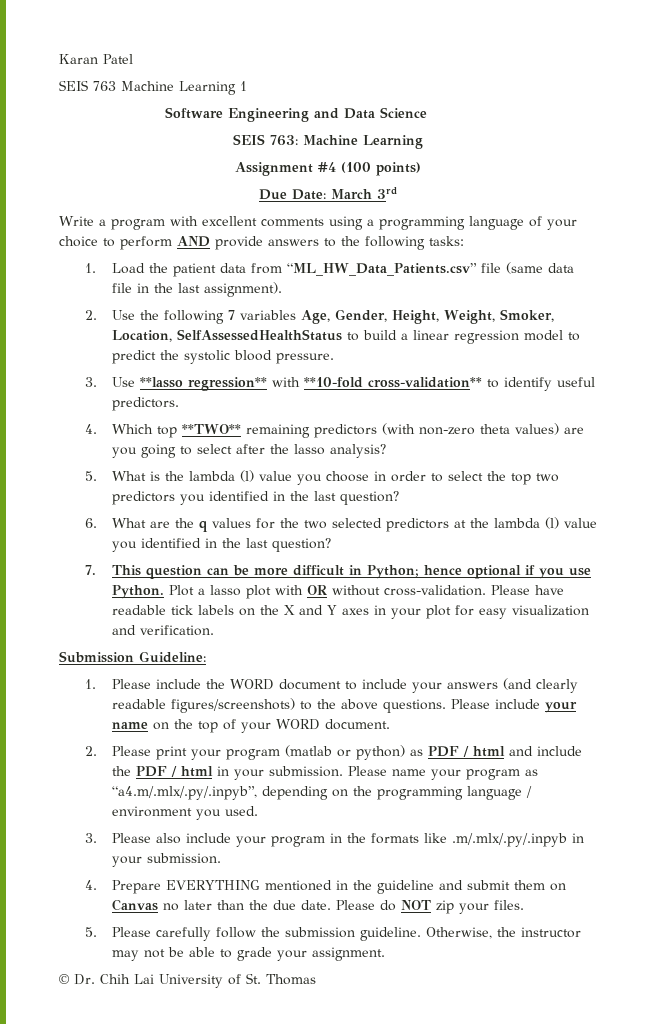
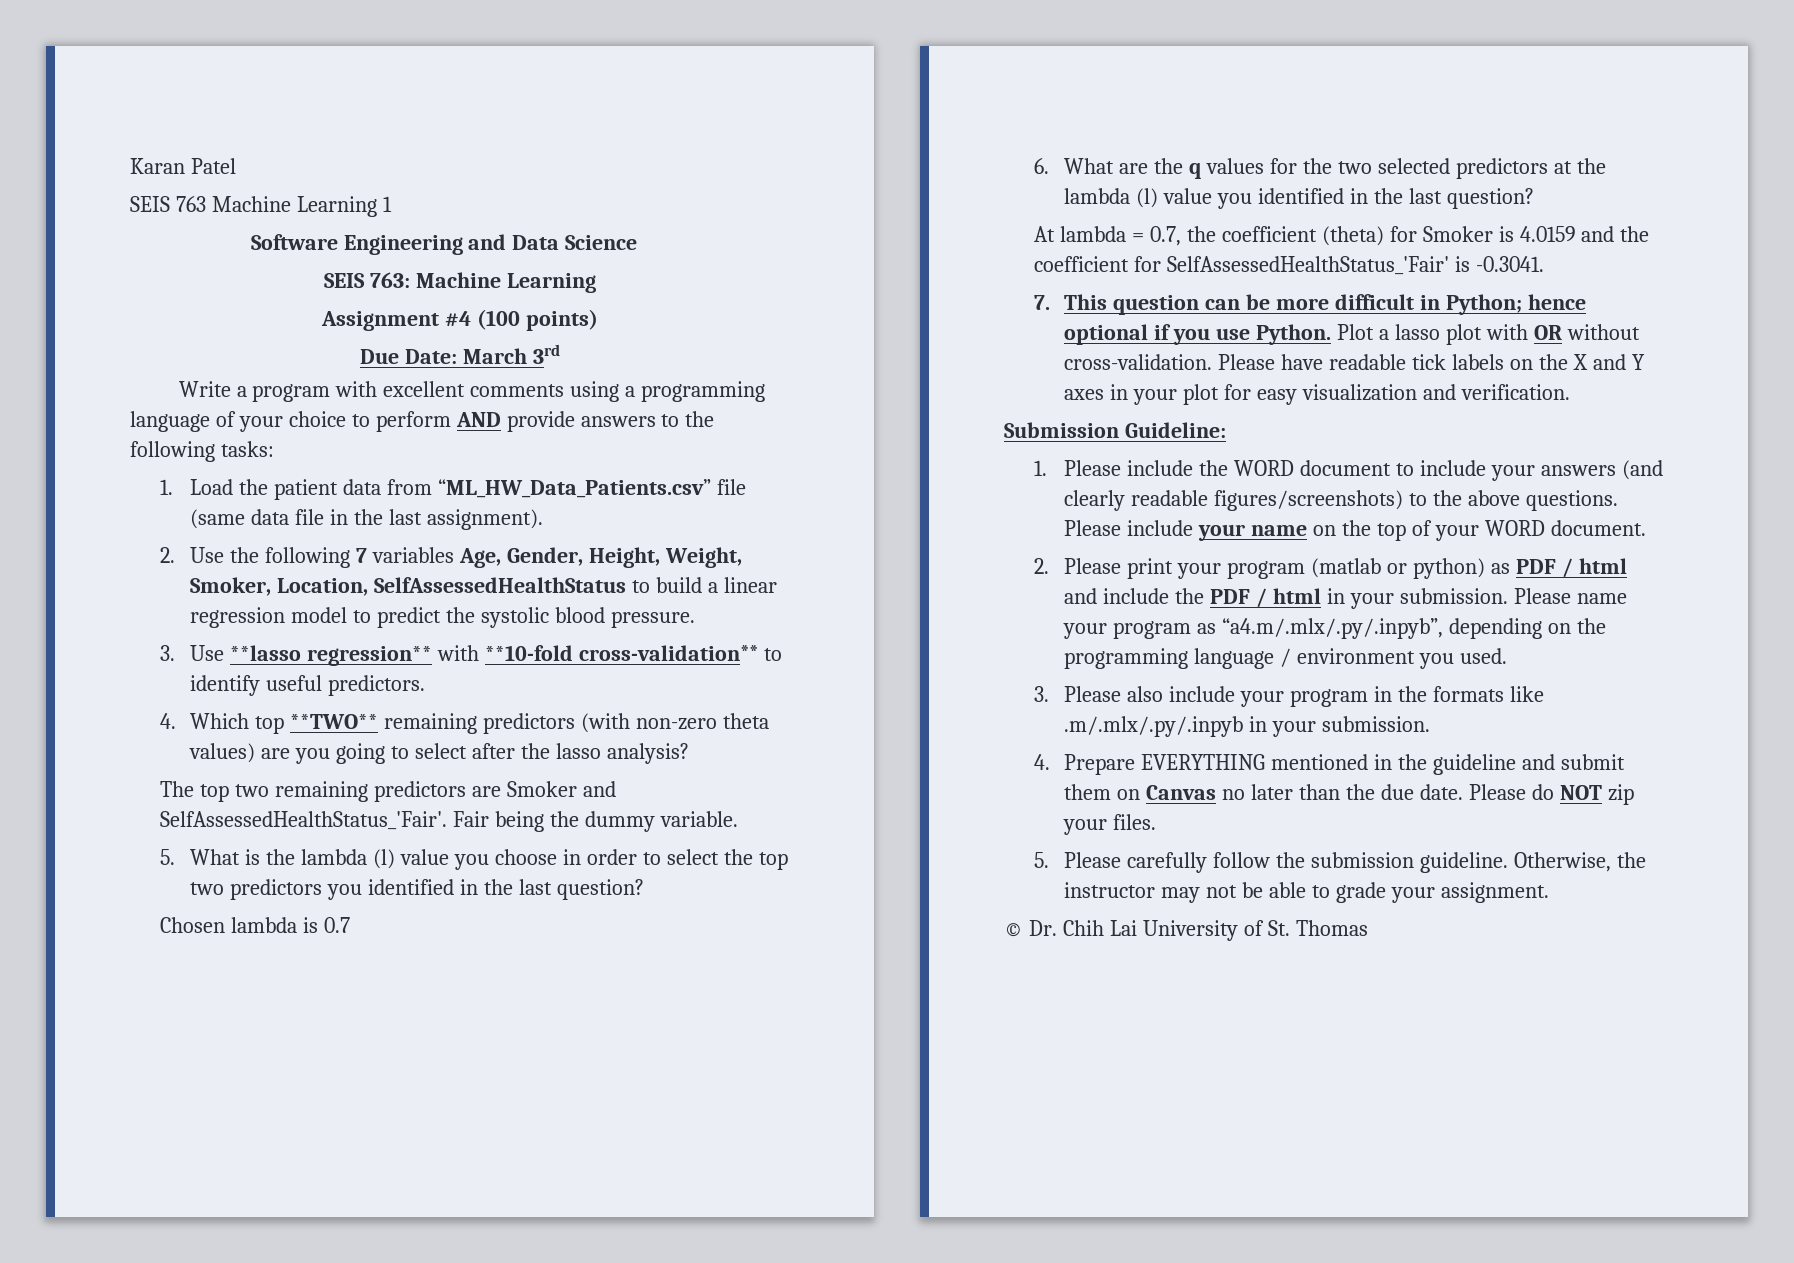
(386, 451) none -> [160,781,616,802] [160,811,738,832] // The top two remaining predictors are Smoker and SelfAssessedHealthStatus_'Fair'. Fair being the dummy variable.
(399, 498) none -> [160,917,350,933] // Chosen lambda is 0.7
(331, 545) none -> [1034,226,1650,246] [1034,256,1544,275] // At lambda = 0.7, the coefficient (theta) for Smoker is 4.0159 and the coefficient for SelfAssessedHealthStatus_'Fair' is -0.3041.

